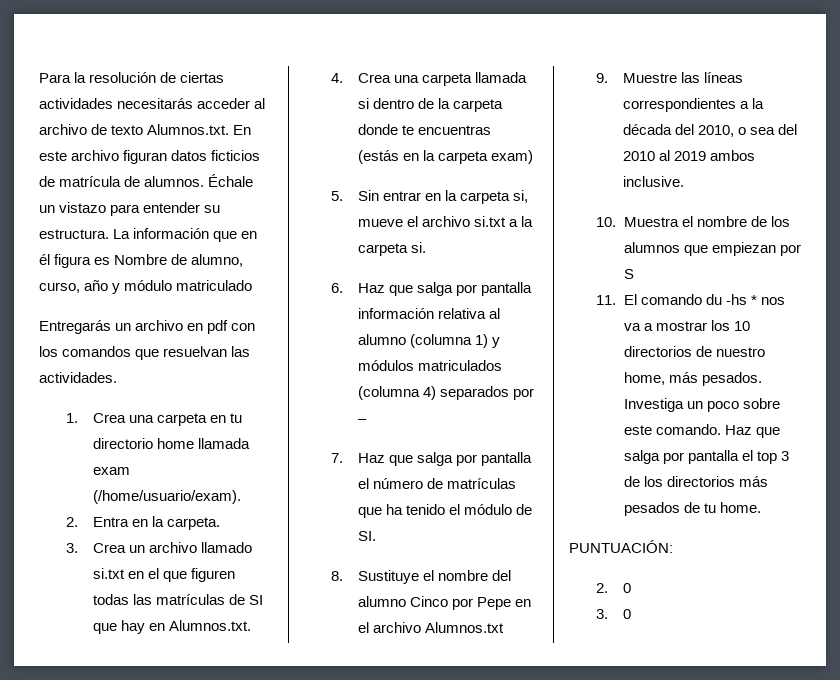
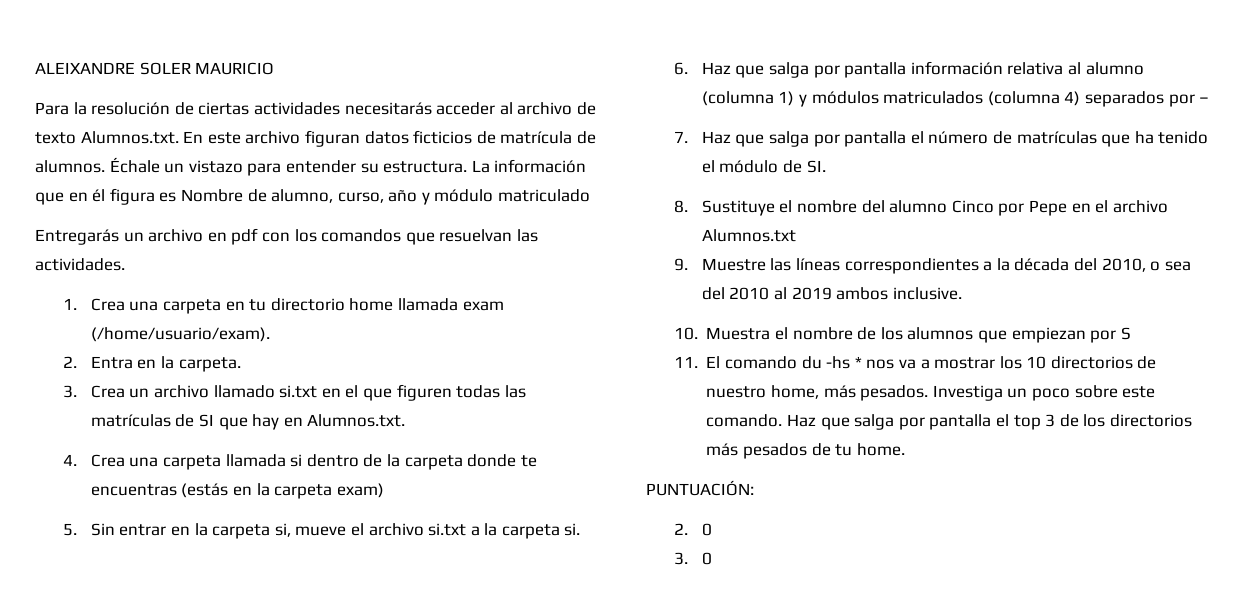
(39, 78) none -> [35,62,275,75] ALEIXANDRE SOLER MAURICIO //

